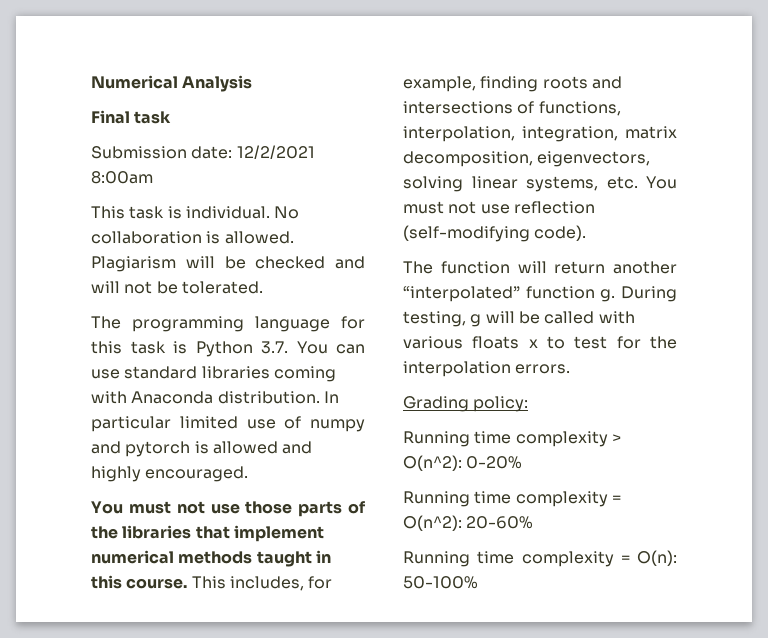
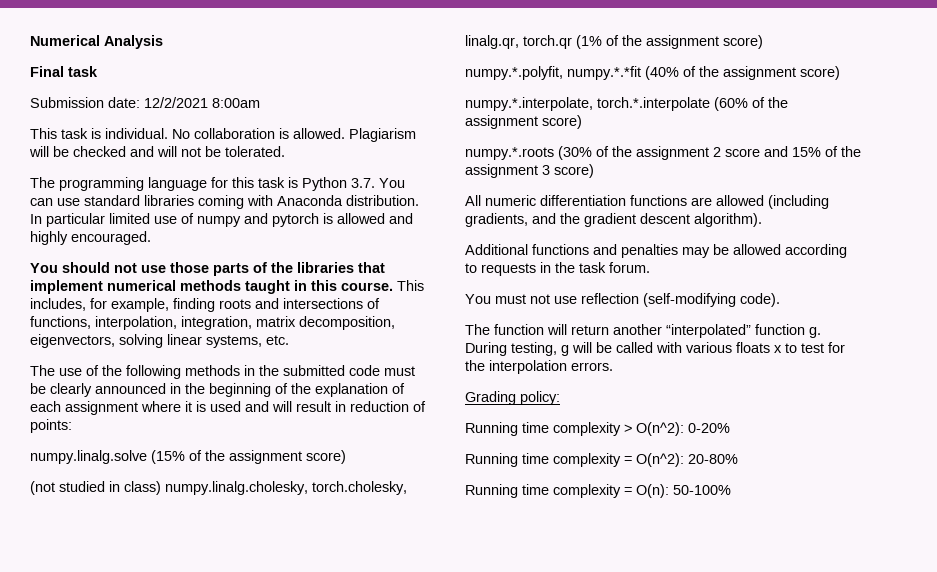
[128,501,171,514] must -> [62,262,110,273] should
(638, 182) none -> [30,365,415,379] [30,383,405,397] [30,401,426,415] [30,419,72,433] [30,450,346,464] [30,481,407,495] [465,35,763,49] [465,66,840,80] [465,97,788,111] [465,115,582,129] [465,146,861,160] [465,164,594,178] [465,195,829,209] [465,213,762,227] [465,244,847,258] [465,262,650,276] // The use of the following methods in the submitted code must be clearly announced in the beginning of the explanation of each assignment where it is used and will result in reduction of points: // numpy.linalg.solve (15% of the assignment score) // (not studied in class) numpy.linalg.cholesky, torch.cholesky, linalg.qr, torch.qr (1% of the assignment score) // numpy.*.polyfit, numpy.*.*fit (40% of the assignment score) // numpy.*.interpolate, torch.*.interpolate (60% of the assignment score) // numpy.*.roots (30% of the assignment 2 score and 15% of the assignment 3 score) // All numeric differentiation functions are allowed (including gradients, and the gradient descent algorithm). // Additional functions and penalties may be allowed according to requests in the task forum. //
[466,516,534,529] 20-60% -> [688,454,738,464] 20-80%

